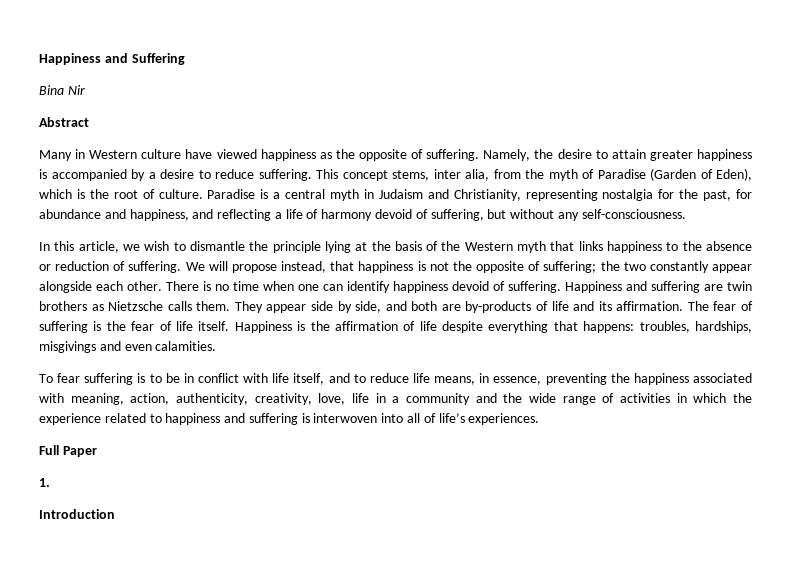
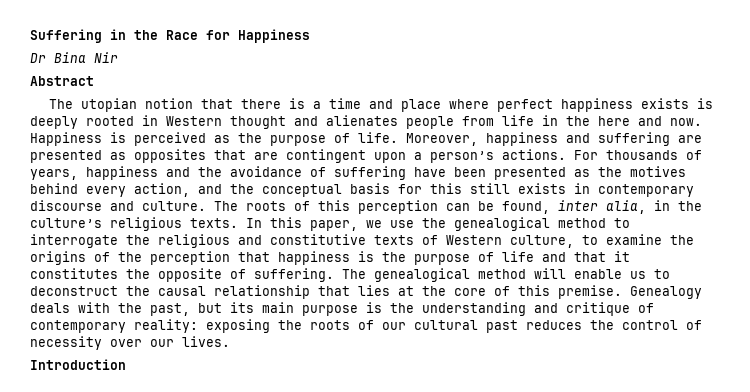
[39,53,185,65] Happiness and Suffering // -> [30,29,310,43] [30,53,46,63] Suffering in the Race for Happiness // Dr
[39,149,752,161] [39,168,752,181] [39,189,752,201] [39,209,686,221] [39,241,753,253] [39,261,752,273] [39,281,752,293] [39,301,753,313] [39,321,753,333] [39,341,217,353] [39,373,752,385] [39,393,752,405] [39,413,540,425] [39,445,97,457] [39,478,50,487] Many in Western culture have viewed happiness as the opposite of suffering. Namely, the desire to attain greater happiness is accompanied by a desire to reduce suffering. This concept stems, inter alia, from the myth of Paradise (Garden of Eden), which is the root of culture. Paradise is a central myth in Judaism and Christianity, representing nostalgia for the past, for abundance and happiness, and reflecting a life of harmony devoid of suffering, but without any self-consciousness. // In this article, we wish to dismantle the principle lying at the basis of the Western myth that links happiness to the absence or reduction of suffering. We will propose instead, that happiness is not the opposite of suffering; the two constantly appear alongside each other. There is no time when one can identify happiness devoid of suffering. Happiness and suffering are twin brothers as Nietzsche calls them. They appear side by side, and both are by-products of life and its affirmation. The fear of suffering is the fear of life itself. Happiness is the affirmation of life despite everything that happens: troubles, hardships, misgivings and even calamities. // To fear suffering is to be in conflict with life itself, and to reduce life means, in essence, preventing the happiness associated with meaning, action, authenticity, creativity, love, life in a community and the wide range of activities in which the experience related to happiness and suffering is interwoven into all of life’s experiences. // Full Paper // 1. -> [48,98,713,112] [30,115,702,129] [30,132,702,146] [30,149,702,163] [30,166,686,180] [30,183,694,197] [30,200,702,214] [30,217,630,231] [30,234,694,248] [30,251,630,265] [30,268,670,282] [30,285,702,299] [30,302,654,316] [30,319,702,333] [30,336,230,350] The utopian notion that there is a time and place where perfect happiness exists is deeply rooted in Western thought and alienates people from life in the here and now. Happiness is perceived as the purpose of life. Moreover, happiness and suffering are presented as opposites that are contingent upon a person’s actions. For thousands of years, happiness and the avoidance of suffering have been presented as the motives behind every action, and the conceptual basis for this still exists in contemporary discourse and culture. The roots of this perception can be found, inter alia, in the culture’s religious texts. In this paper, we use the genealogical method to interrogate the religious and constitutive texts of Western culture, to examine the origins of the perception that happiness is the purpose of life and that it constitutes the opposite of suffering. The genealogical method will enable us to deconstruct the causal relationship that lies at the core of this premise. Genealogy deals with the past, but its main purpose is the understanding and critique of contemporary reality: exposing the roots of our cultural past reduces the control of necessity over our lives.

